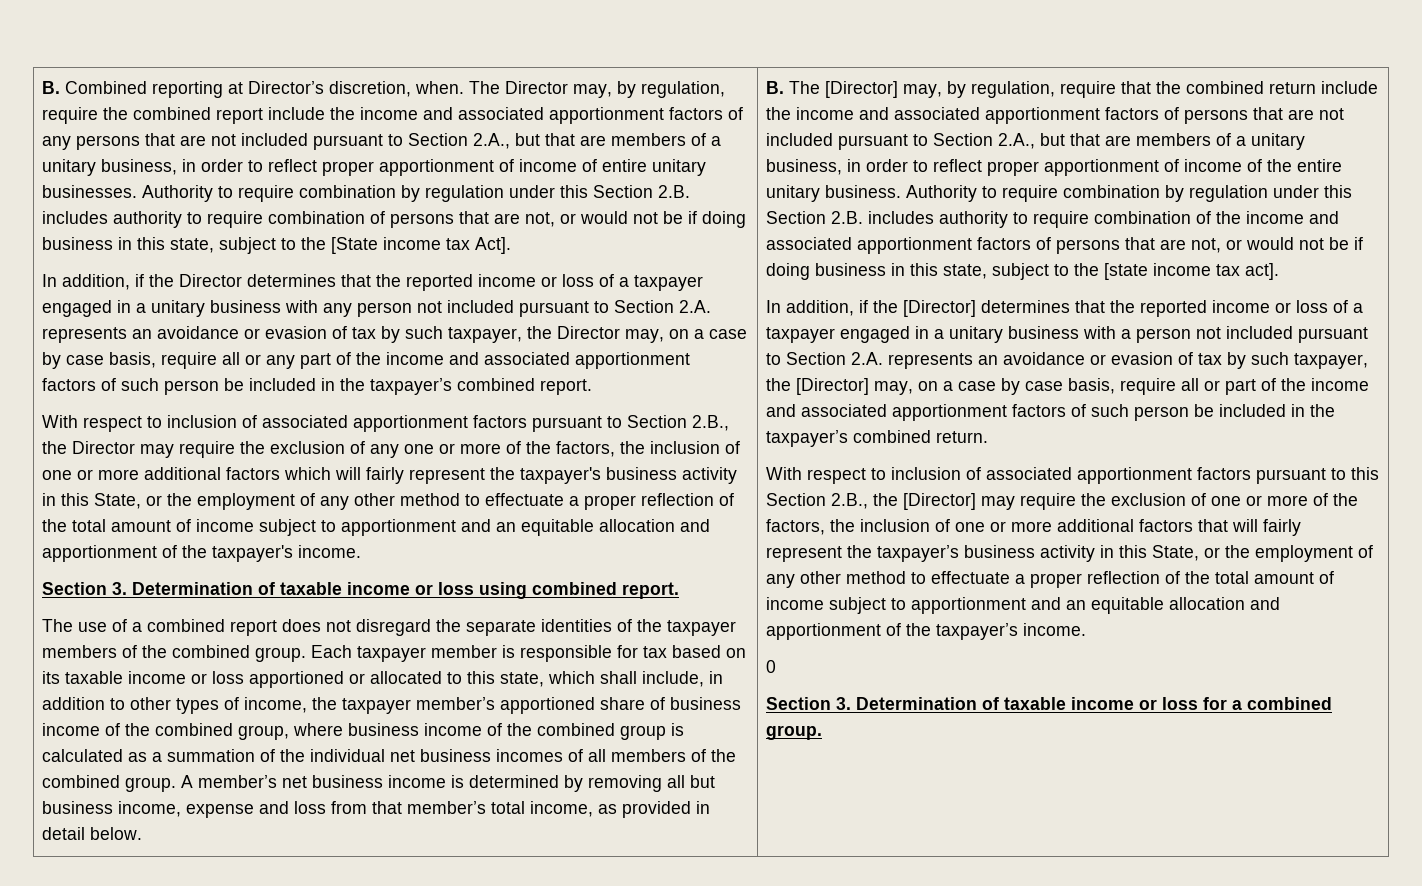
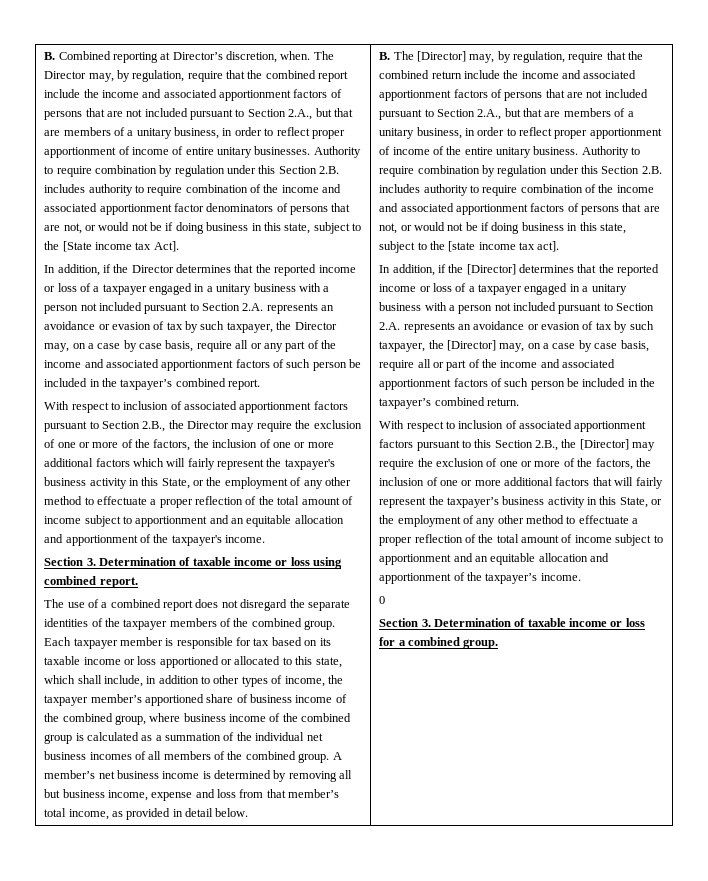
(99, 115) none -> [226,70,246,79] that
[42,136,72,150] any -> (342, 93) none
(386, 217) none -> [263,184,342,193] [44,203,288,215] the income and associated apportionment factor denominators of
[323,303,353,317] any -> [323,286,330,292] a
[370,444,400,458] any -> (56, 443) none

